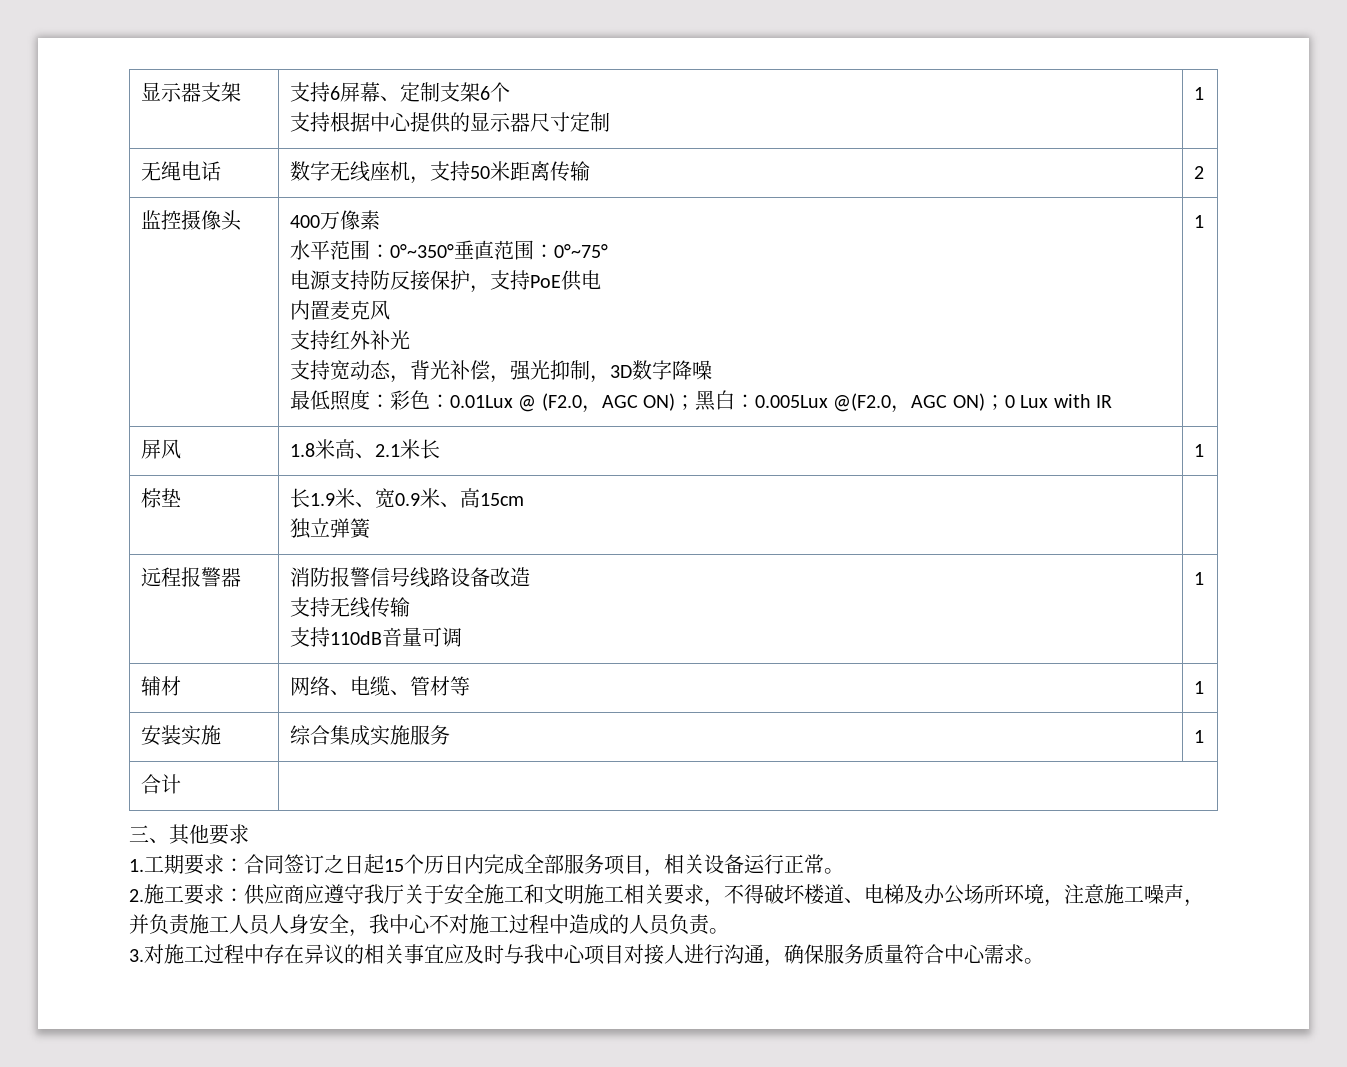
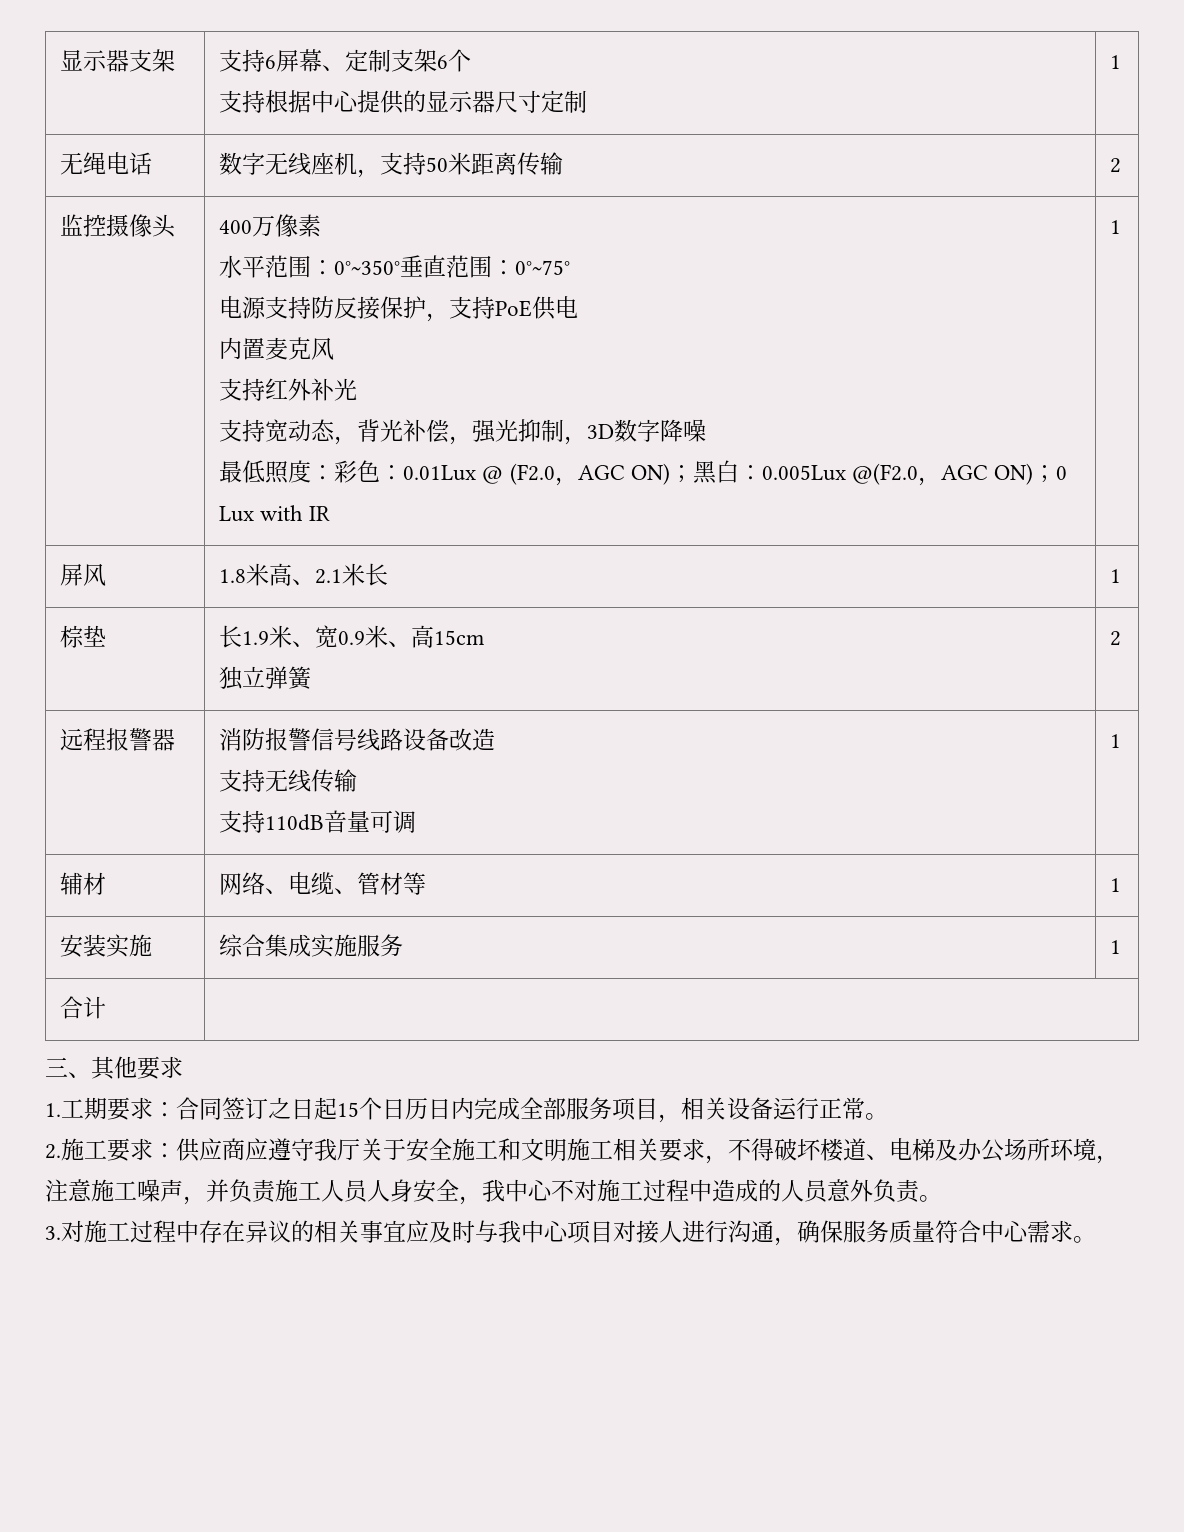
(371, 528) none -> [1110,631,1122,646] 2
(424, 864) none -> [382,1098,405,1120] 日
(671, 924) none -> [827,1179,873,1202] 意外

